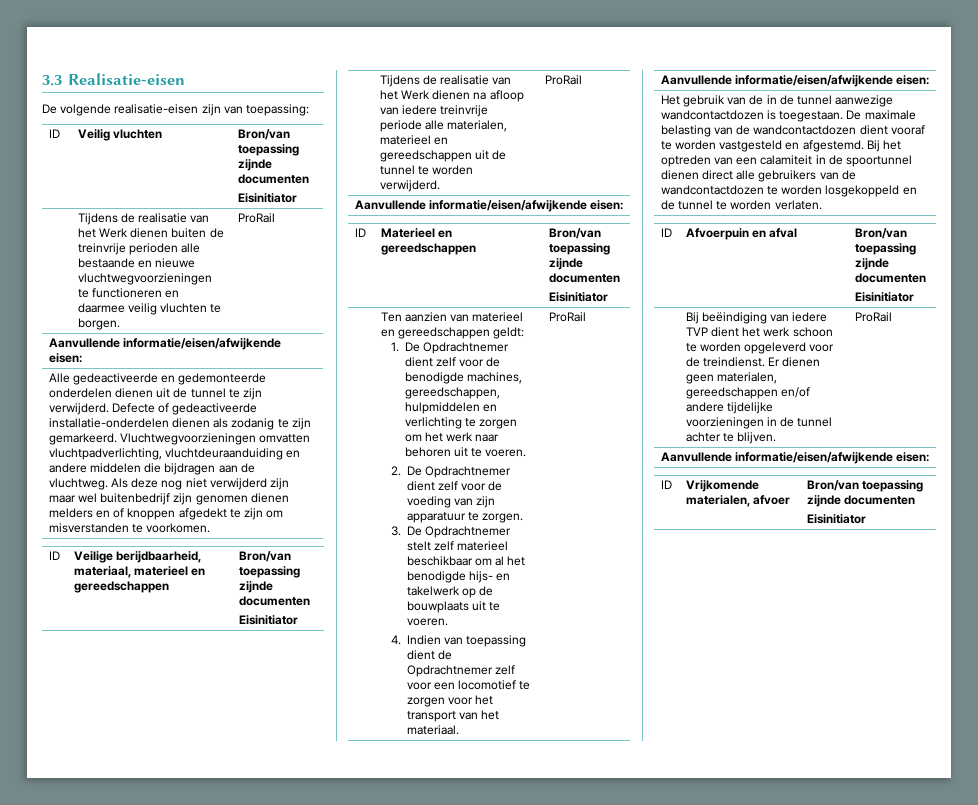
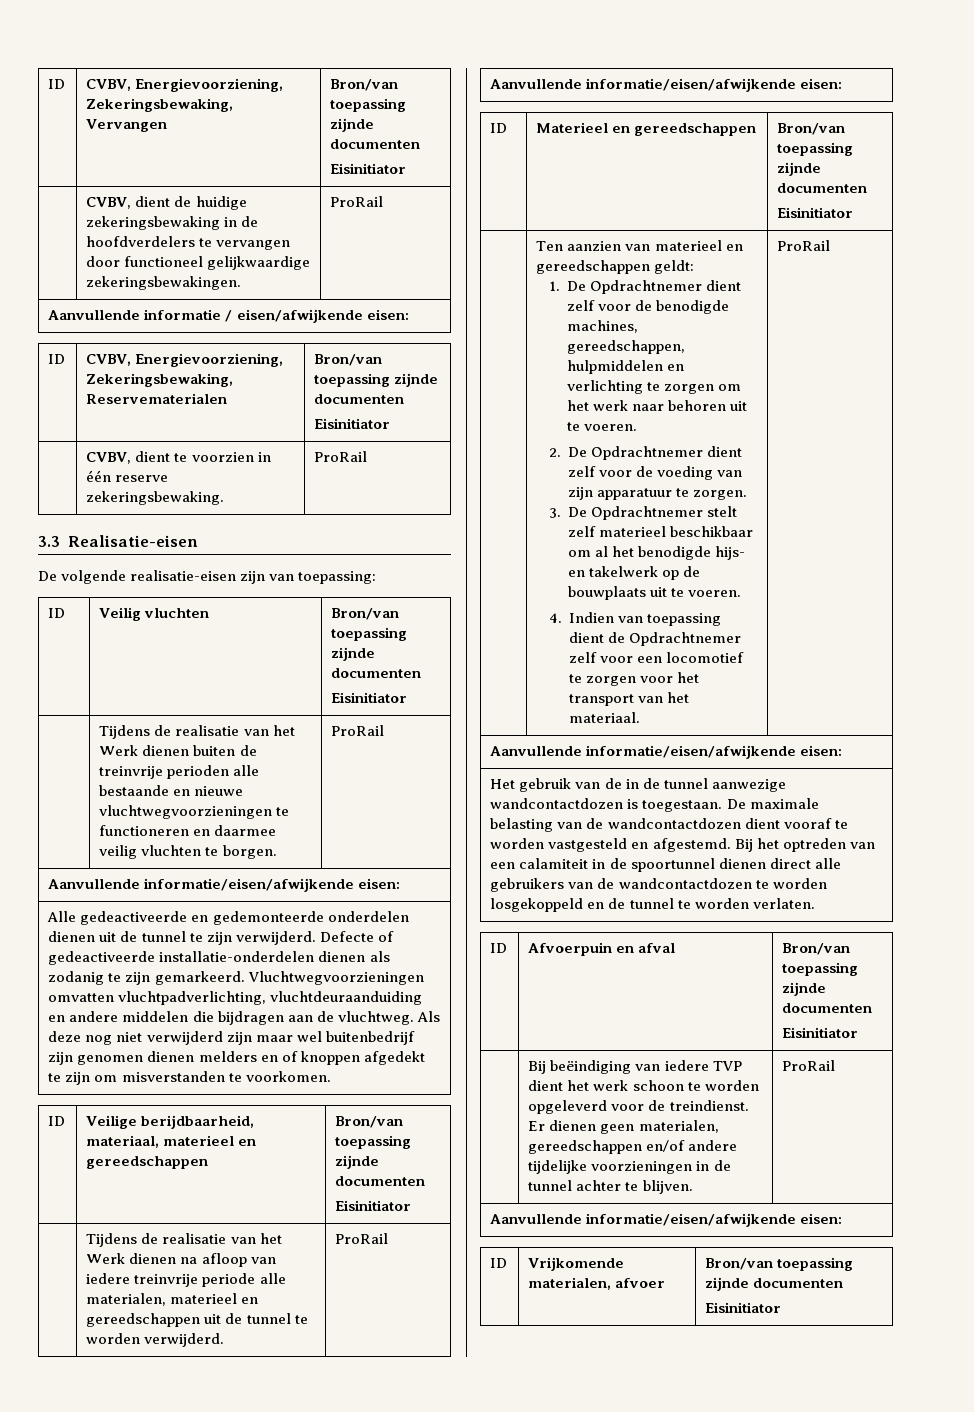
(42, 80) none -> [48,79,66,89] [86,78,284,92] [86,98,234,112] [86,119,168,132] [330,79,399,91] [330,98,407,112] [330,118,375,132] [330,139,421,149] [330,163,407,174] [86,196,247,210] [86,216,259,230] [86,236,291,250] [86,256,311,270] [86,276,242,290] [330,196,384,207] [48,309,409,323] [48,354,66,364] [86,353,284,367] [86,373,234,387] [86,393,228,404] [314,354,383,366] [314,373,439,387] [314,394,405,404] [314,418,391,429] [86,451,271,464] [86,470,169,482] [86,491,225,505] [314,451,368,462] ID | CVBV, Energievoorziening, Zekeringsbewaking, Vervangen | Bron/van toepassing zijnde documenten // Eisinitiator // | CVBV, dient de huidige zekeringsbewaking in de hoofdverdelers te vervangen door functioneel gelijkwaardige zekeringsbewakingen. | ProRail // Aanvullende informatie / eisen/afwijkende eisen: // ID | CVBV, Energievoorziening, Zekeringsbewaking, Reservematerialen | Bron/van toepassing zijnde documenten // Eisinitiator // | CVBV, dient te voorzien in één reserve zekeringsbewaking. | ProRail //

